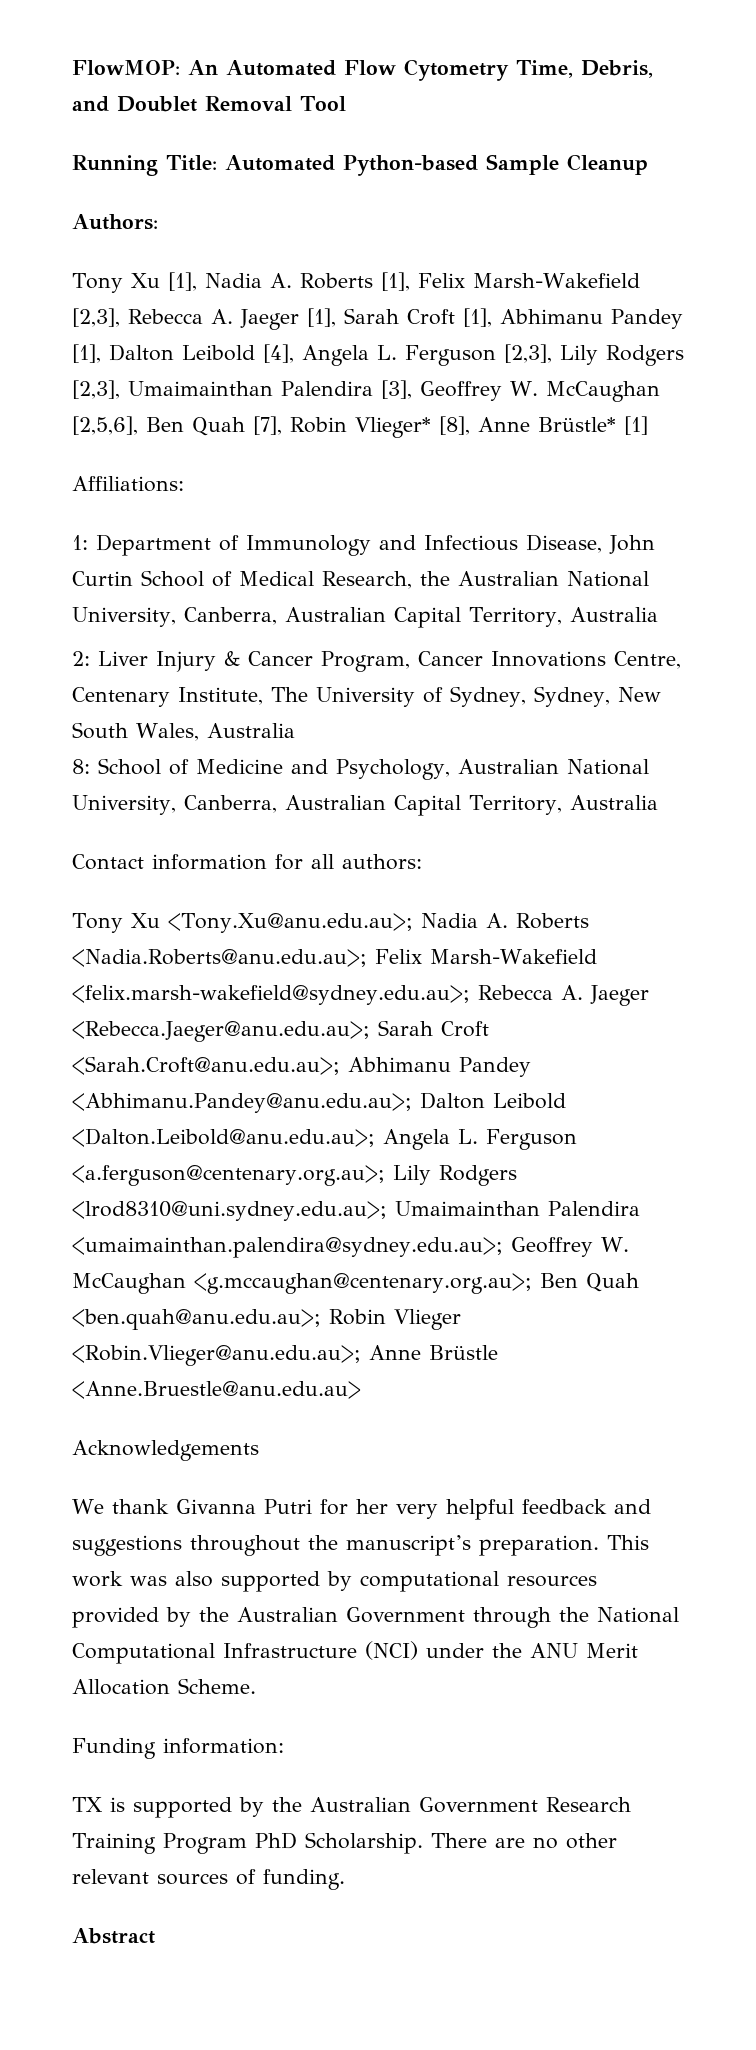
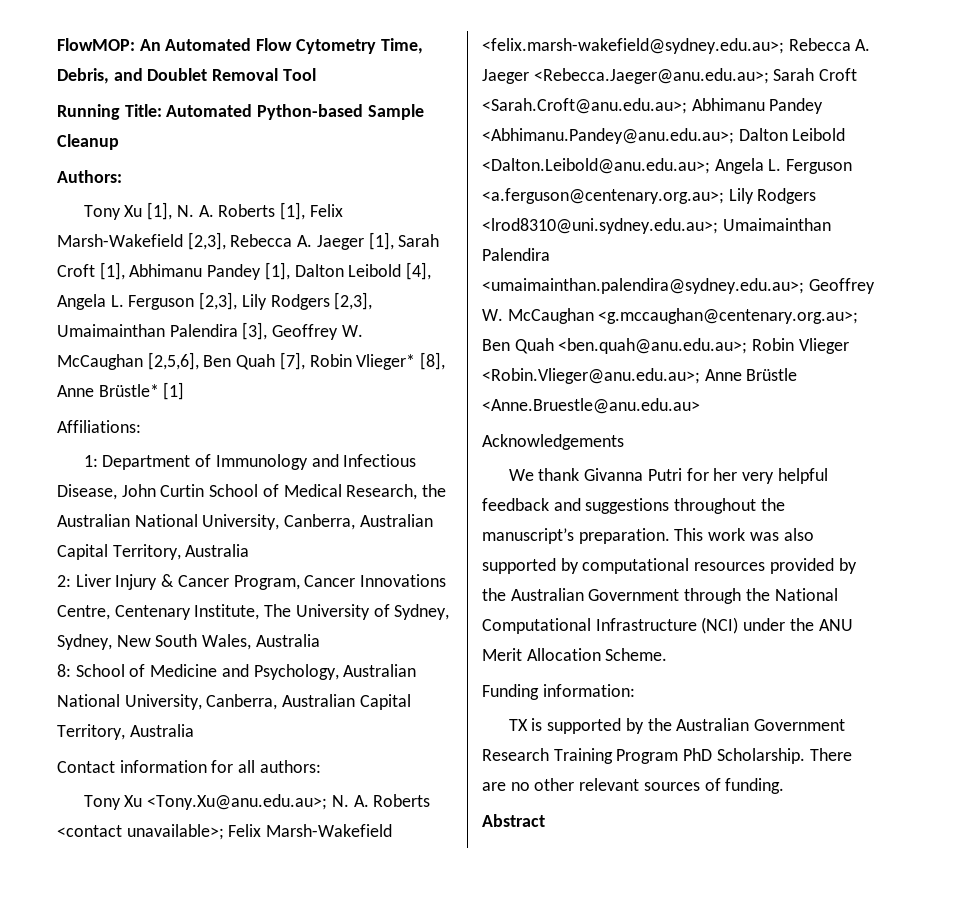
[204,273,262,288] Nadia -> [176,205,194,217] N.
[420,913,589,929] [72,949,367,967] Nadia A. Roberts <Nadia.Roberts@anu.edu.au>; -> [331,794,431,807] [57,824,224,840] N. A. Roberts <contact unavailable>;

